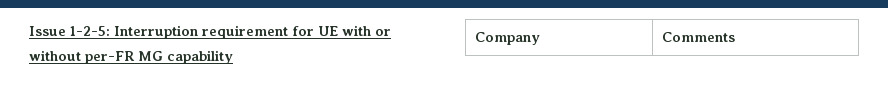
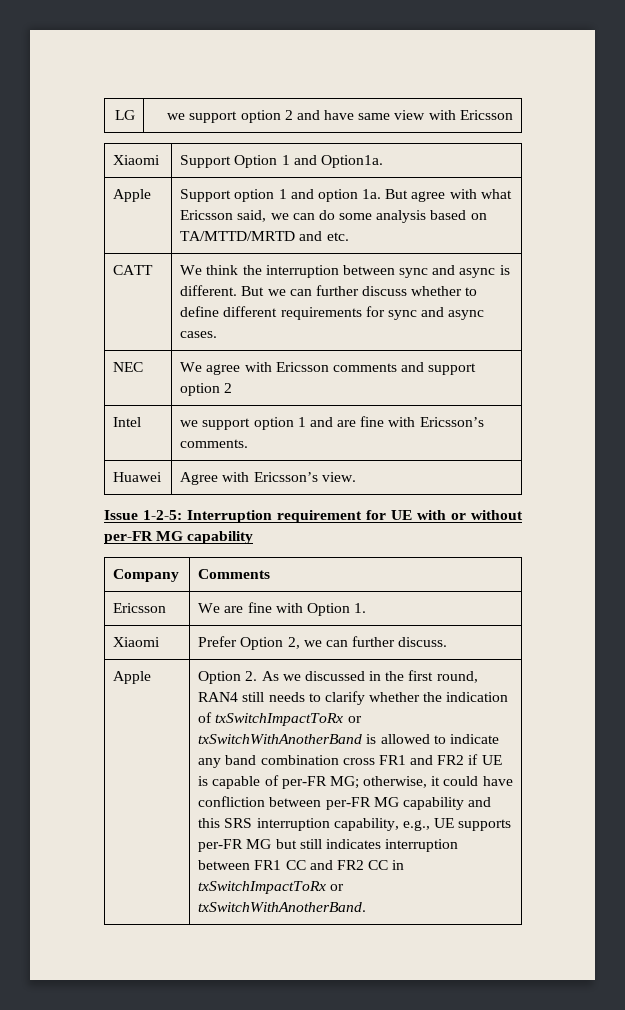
(29, 31) none -> [114,110,135,120] [167,110,513,123] [113,155,161,165] [180,155,383,168] [113,189,152,202] [180,189,512,202] [180,210,487,223] [180,231,349,241] [113,265,154,275] [180,265,510,278] [180,285,478,296] [180,306,485,320] [180,331,218,338] [113,362,144,372] [180,362,477,375] [180,383,233,396] [113,417,142,427] [180,416,484,430] [180,439,249,448] [113,472,163,482] [180,472,356,485] LG | we support option 2 and have same view with Ericsson // Xiaomi | Support Option 1 and Option1a. // Apple | Support option 1 and option 1a. But agree with what Ericsson said, we can do some analysis based on TA/MTTD/MRTD and etc. // CATT | We think the interruption between sync and async is different. But we can further discuss whether to define different requirements for sync and async cases. // NEC | We agree with Ericsson comments and support option 2 // Intel | we support option 1 and are fine with Ericsson’s comments. // Huawei | Agree with Ericsson’s view. //
(736, 37) none -> [113,603,167,613] [198,602,367,616] [113,637,161,647] [198,636,448,650] [113,671,152,684] [198,670,478,684] [198,691,509,705] [198,712,362,726] [198,734,499,744] [198,754,502,768] [198,775,513,789] [198,796,492,810] [198,818,512,831] [198,839,459,852] [198,860,405,870] [198,881,345,894] [198,902,367,912] // Ericsson | We are fine with Option 1. // Xiaomi | Prefer Option 2, we can further discuss. // Apple | Option 2. As we discussed in the first round, RAN4 still needs to clarify whether the indication of txSwitchImpactToRx or txSwitchWithAnotherBand is allowed to indicate any band combination cross FR1 and FR2 if UE is capable of per-FR MG; otherwise, it could have confliction between per-FR MG capability and this SRS interruption capability, e.g., UE supports per-FR MG but still indicates interruption between FR1 CC and FR2 CC in txSwitchImpactToRx or txSwitchWithAnotherBand.

